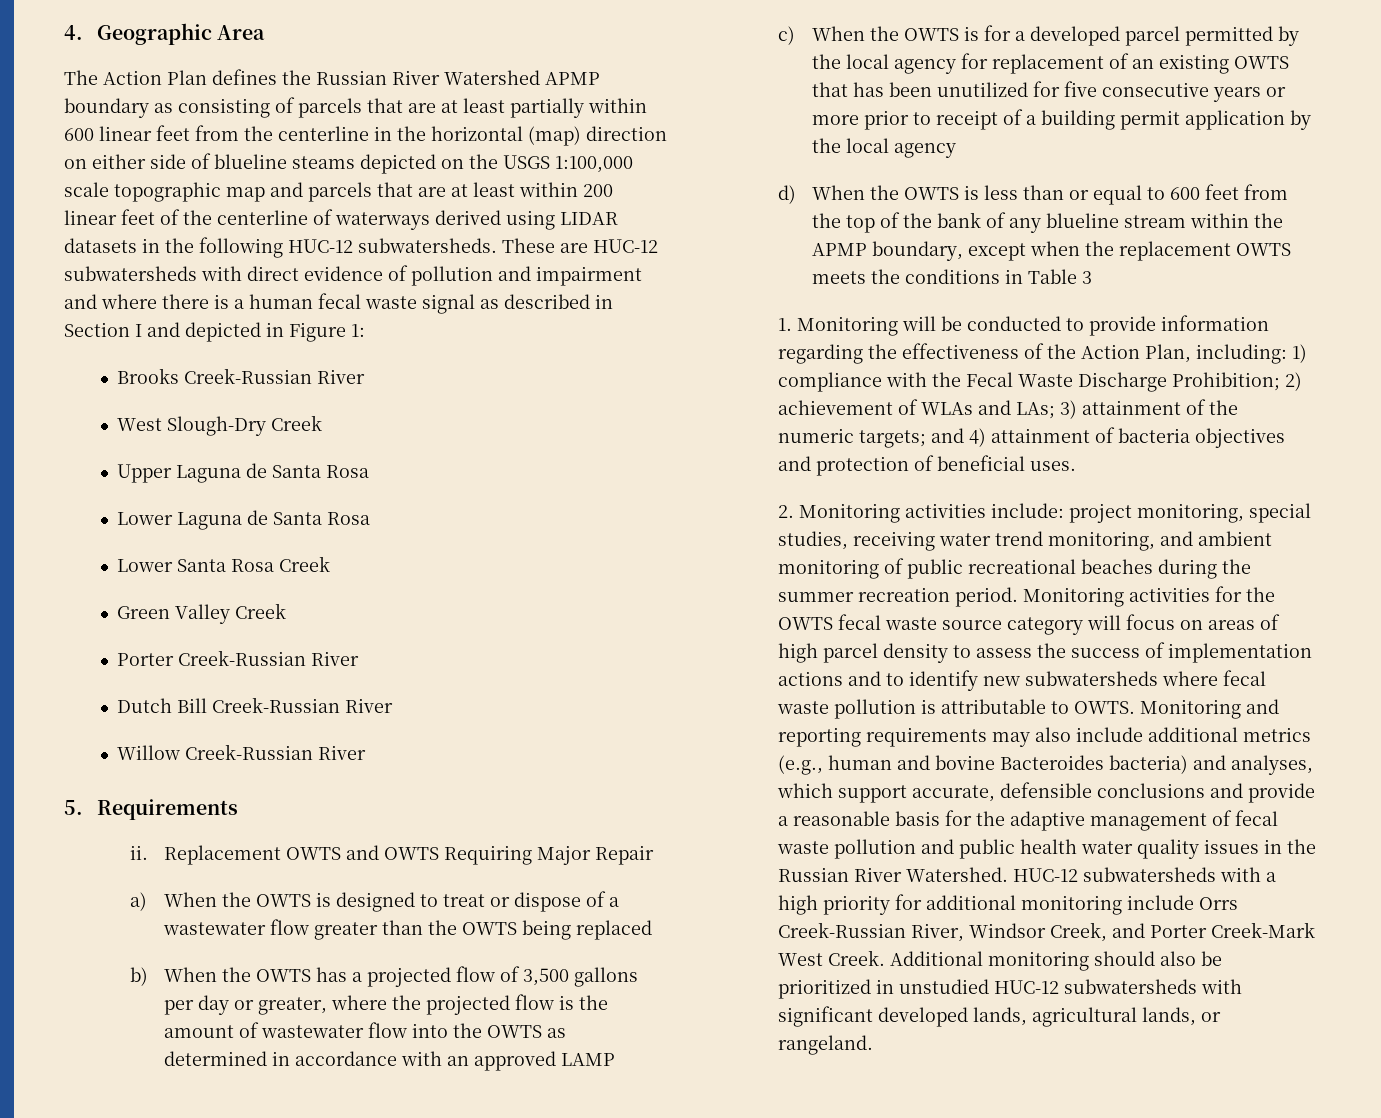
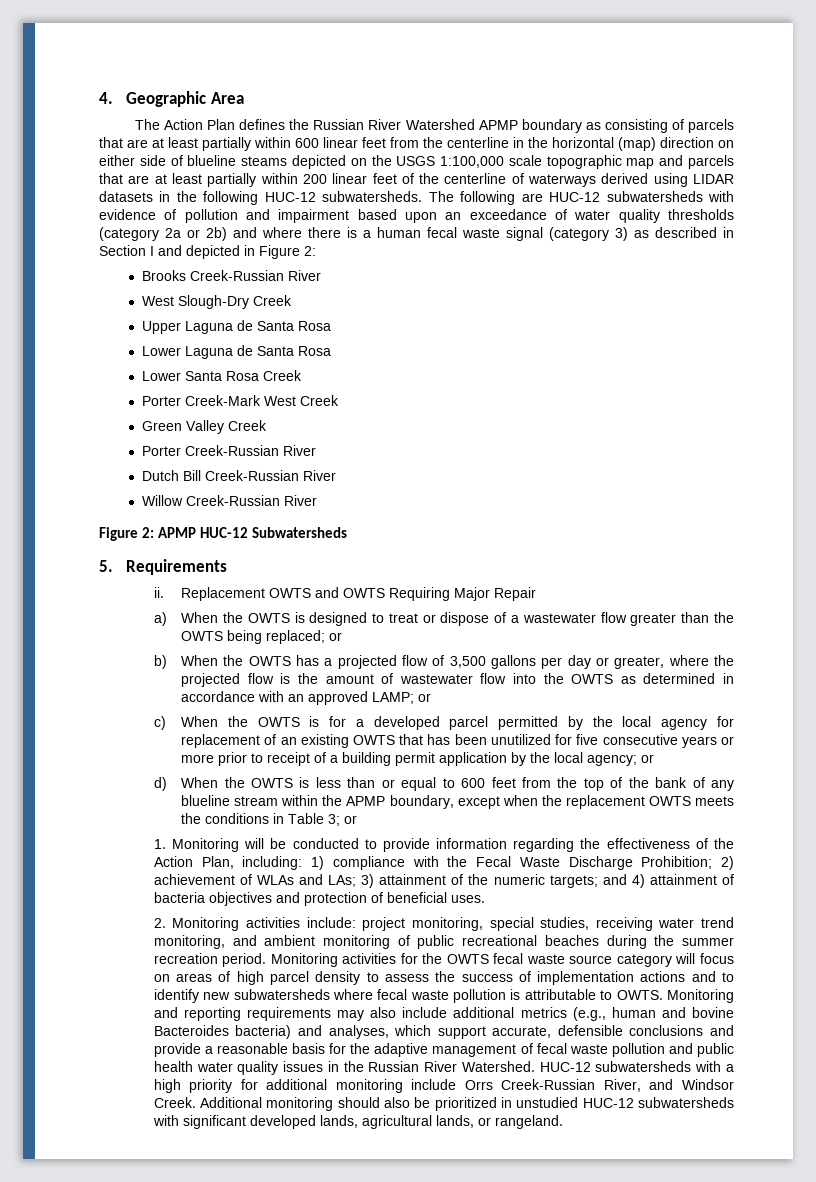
(515, 189) none -> [207,173,257,187] partially
[502,238,555,253] These -> [428,191,516,205] The following
[247,266,299,281] direct -> (734, 196) none
(642, 276) none -> [357,209,734,223] [99,227,227,241] based upon an exceedance of water quality thresholds (category 2a or 2b)
(475, 304) none -> [549,227,628,241] (category 3)
[351,324,365,337] 1: -> [304,246,316,256] 2:
(331, 564) none -> [141,395,339,406] // Porter Creek-Mark West Creek
(367, 752) none -> [99,527,348,541] // Figure 2: APMP HUC-12 Subwatersheds
[575,920,652,940] replaced -> [266,630,343,644] replaced; or
[560,1053,615,1066] LAMP -> [372,692,432,704] LAMP; or
[893,143,956,158] agency -> [587,754,655,766] agency; or
[1081,271,1092,284] 3 -> [328,814,358,826] 3; or
[969,922,1316,942] [778,953,824,966] Windsor Creek, and Porter Creek-Mark West -> [649,1079,735,1090] and Windsor

